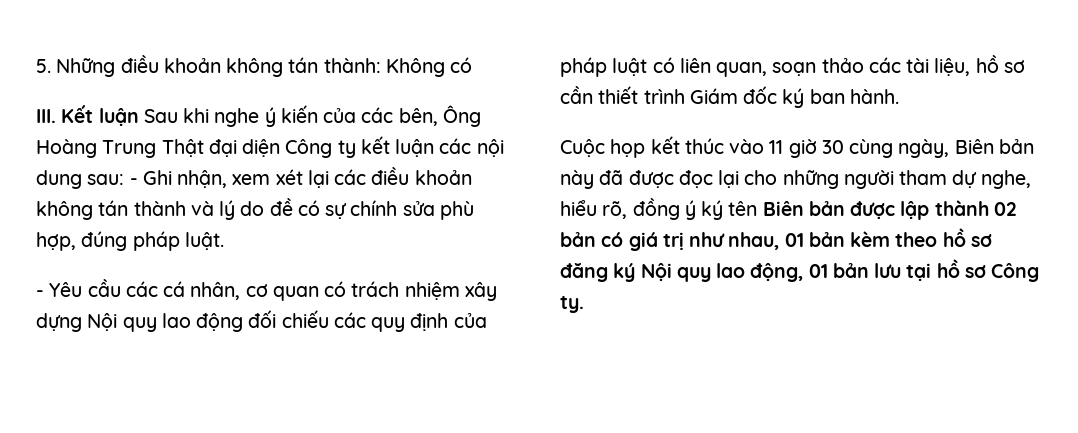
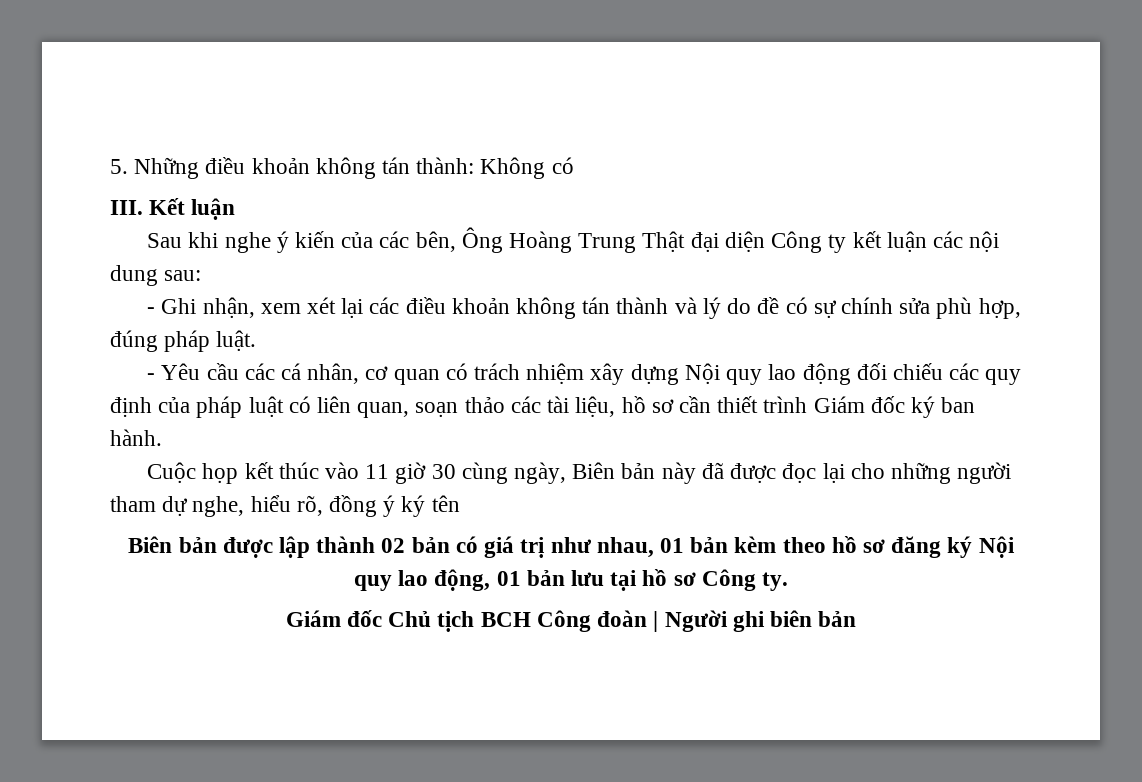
(139, 117) none -> (236, 209) //
(125, 179) none -> (202, 275) //
(758, 208) none -> (460, 503) //
(584, 304) none -> [285,610,857,632] // Giám đốc Chủ tịch BCH Công đoàn | Người ghi biên bản

